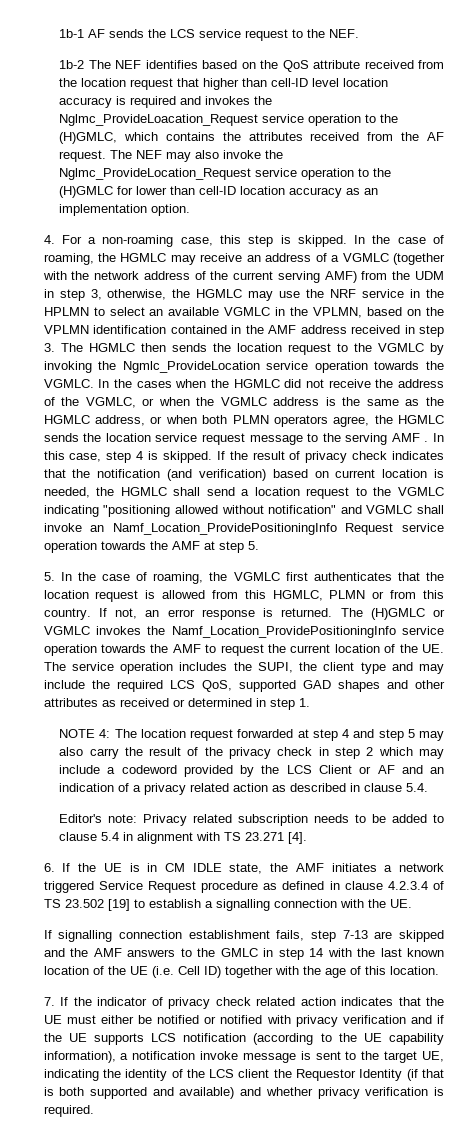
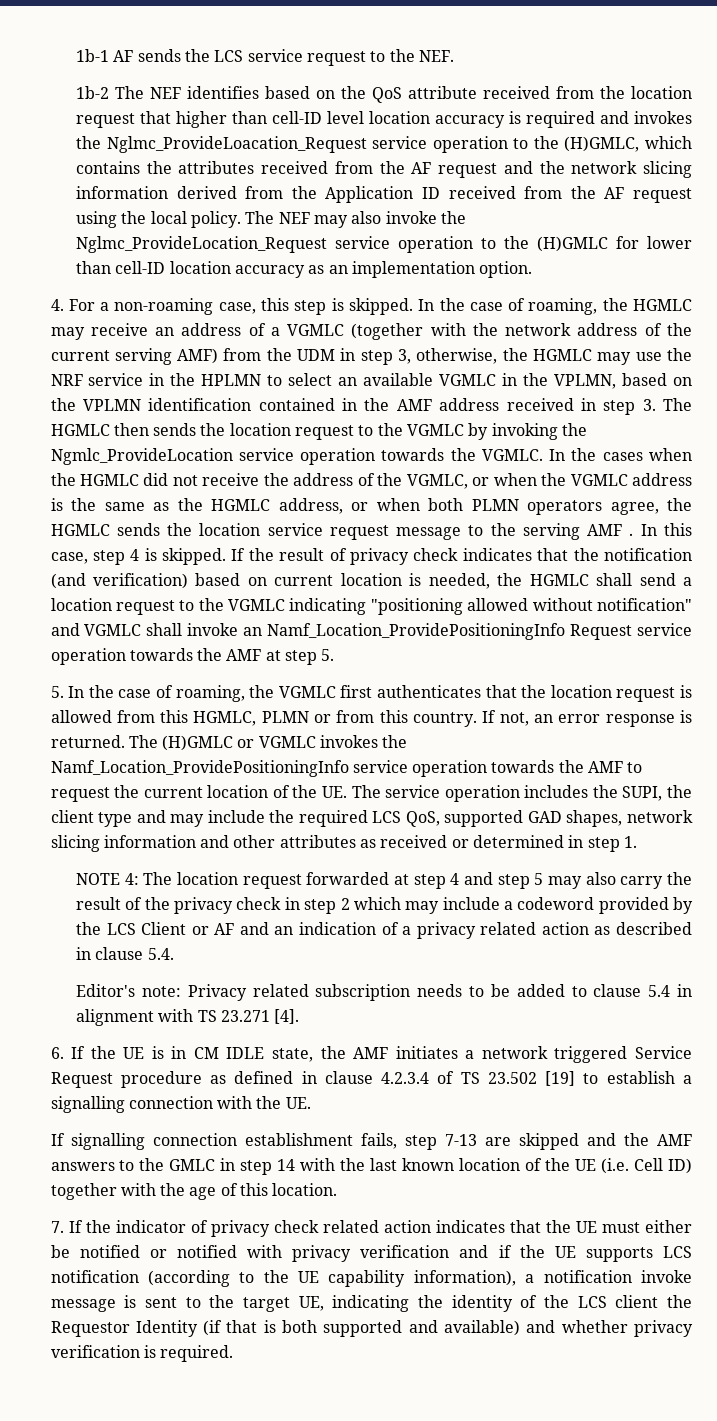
[59,150,107,162] request. -> [438,161,693,178] [76,186,693,203] [76,211,242,228] request and the network slicing information derived from the Application ID received from the AF request using the local policy.
[337,680,380,692] shapes -> [566,810,693,827] [50,835,196,852] shapes, network slicing information

